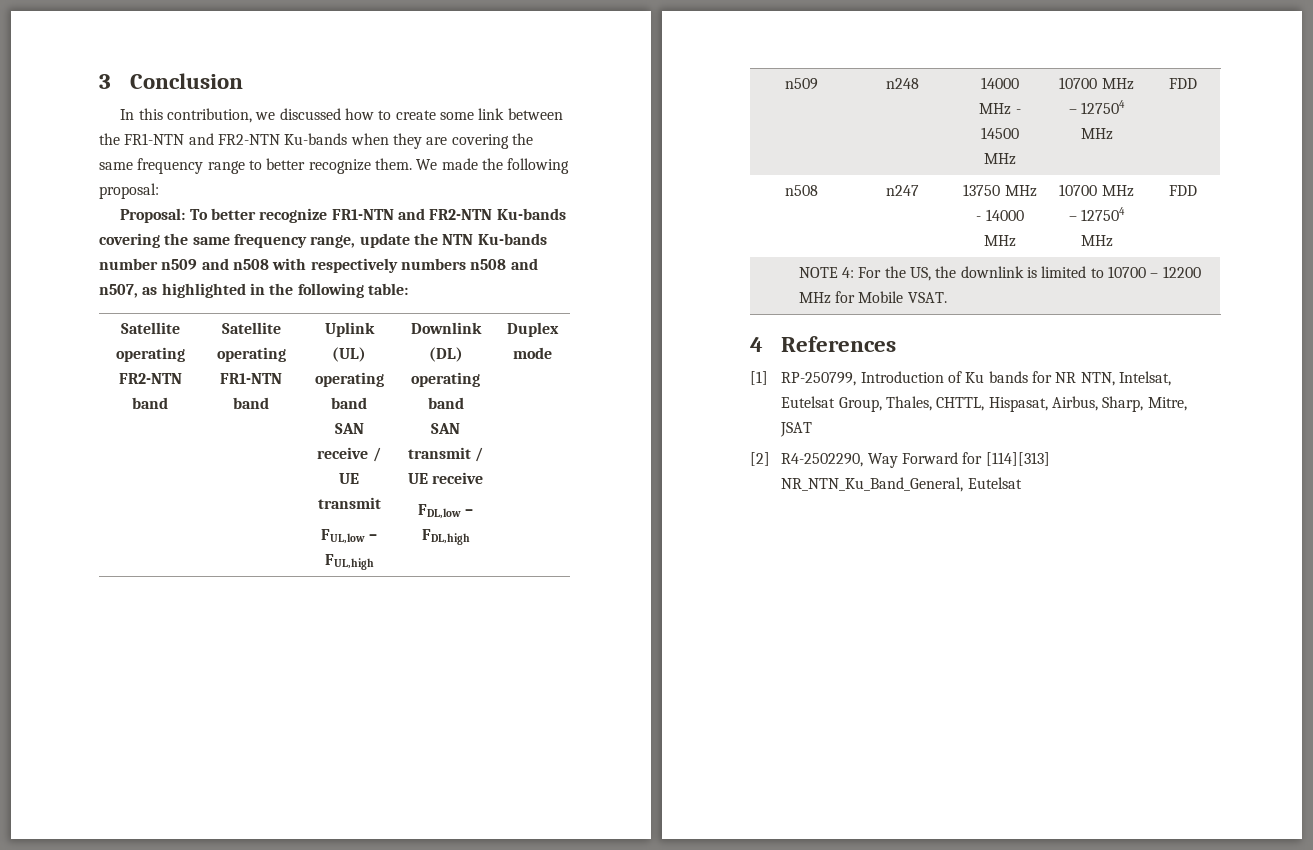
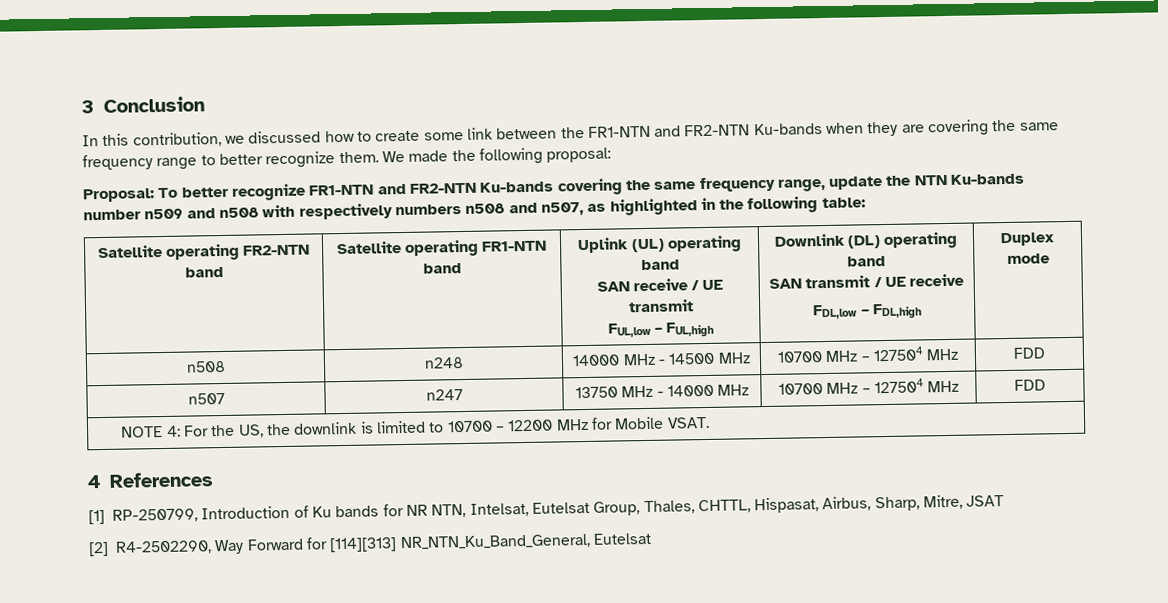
[784,78,818,90] n509 -> [185,360,226,373] n508
[784,185,818,196] n508 -> [187,392,225,405] n507

